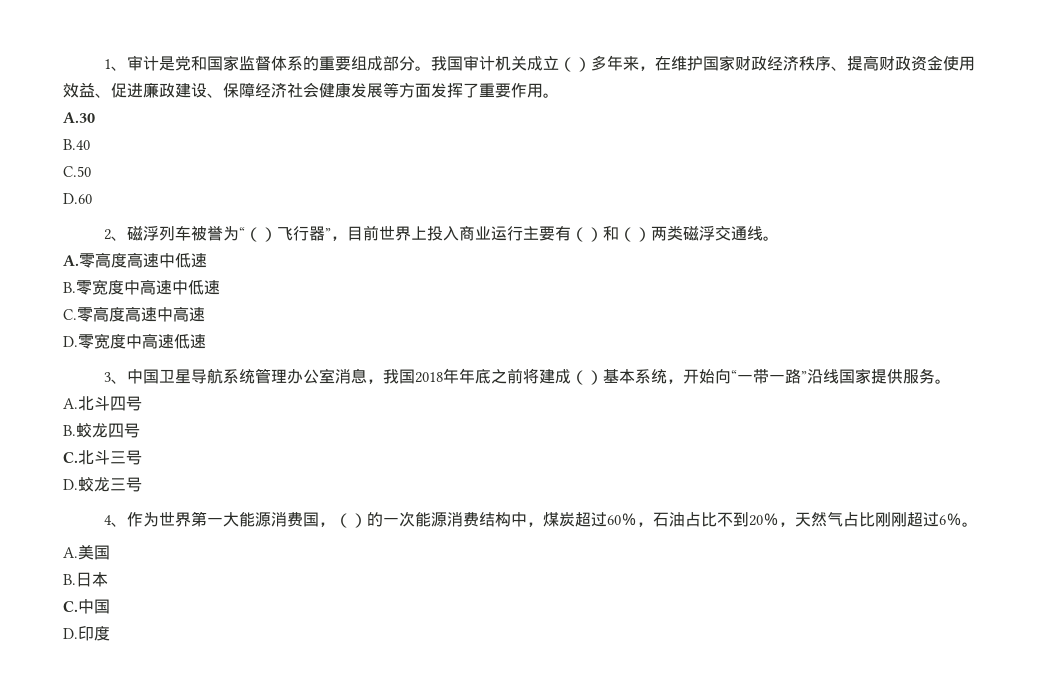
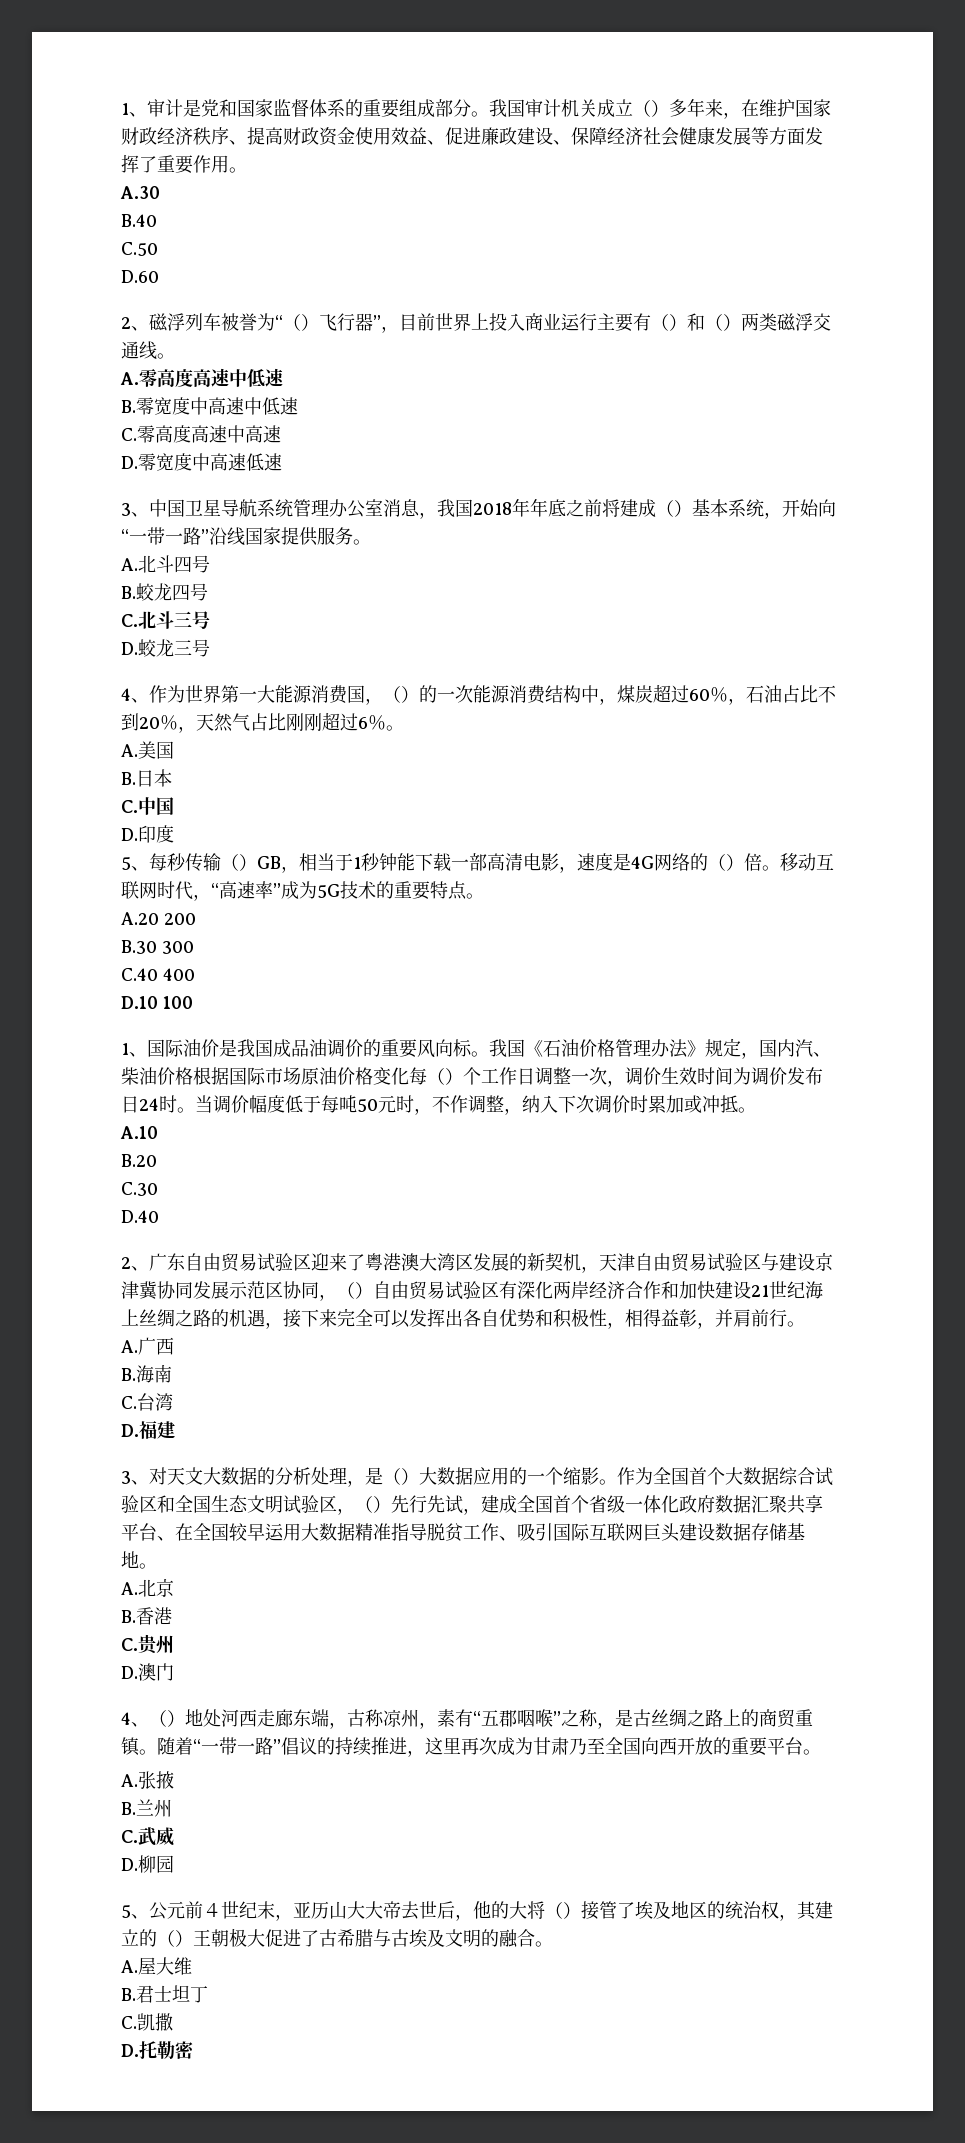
(110, 633) none -> [121,853,834,873] [121,881,484,901] [121,912,196,925] [121,940,194,954] [121,968,195,981] [121,996,193,1009] [121,1038,831,1059] [121,1067,823,1087] [121,1095,756,1115] [120,1126,158,1139] [121,1154,157,1167] [121,1182,158,1196] [121,1210,159,1223] [121,1253,833,1273] [121,1281,823,1301] [121,1308,805,1329] [121,1337,174,1355] [121,1364,172,1383] [121,1393,173,1411] [121,1421,175,1439] [121,1467,833,1487] [121,1495,823,1515] [121,1523,805,1542] [121,1551,157,1569] [121,1579,174,1597] [121,1607,172,1625] [121,1634,174,1654] [121,1663,174,1681] [121,1709,813,1729] [121,1737,821,1757] [121,1771,174,1789] [121,1799,172,1817] [121,1827,174,1846] [121,1855,174,1873] [121,1901,833,1921] [121,1928,553,1948] [121,1957,192,1975] [121,1985,208,2003] [121,2013,173,2031] [121,2041,194,2059] // 5、每秒传输（）GB，相当于1秒钟能下载一部高清电影，速度是4G网络的（）倍。移动互联网时代，“高速率”成为5G技术的重要特点。 // A.20 200 // B.30 300 // C.40 400 // D.10 100 // 1、国际油价是我国成品油调价的重要风向标。我国《石油价格管理办法》规定，国内汽、柴油价格根据国际市场原油价格变化每（）个工作日调整一次，调价生效时间为调价发布日24时。当调价幅度低于每吨50元时，不作调整，纳入下次调价时累加或冲抵。 // A.10 // B.20 // C.30 // D.40 // 2、广东自由贸易试验区迎来了粤港澳大湾区发展的新契机，天津自由贸易试验区与建设京津冀协同发展示范区协同，（）自由贸易试验区有深化两岸经济合作和加快建设21世纪海上丝绸之路的机遇，接下来完全可以发挥出各自优势和积极性，相得益彰，并肩前行。 // A.广西 // B.海南 // C.台湾 // D.福建 // 3、对天文大数据的分析处理，是（）大数据应用的一个缩影。作为全国首个大数据综合试验区和全国生态文明试验区，（）先行先试，建成全国首个省级一体化政府数据汇聚共享平台、在全国较早运用大数据精准指导脱贫工作、吸引国际互联网巨头建设数据存储基地。 // A.北京 // B.香港 // C.贵州 // D.澳门 // 4、（）地处河西走廊东端，古称凉州，素有“五郡咽喉”之称，是古丝绸之路上的商贸重镇。随着“一带一路”倡议的持续推进，这里再次成为甘肃乃至全国向西开放的重要平台。 // A.张掖 // B.兰州 // C.武威 // D.柳园 // 5、公元前４世纪末，亚历山大大帝去世后，他的大将（）接管了埃及地区的统治权，其建立的（）王朝极大促进了古希腊与古埃及文明的融合。 // A.屋大维 // B.君士坦丁 // C.凯撒 // D.托勒密

